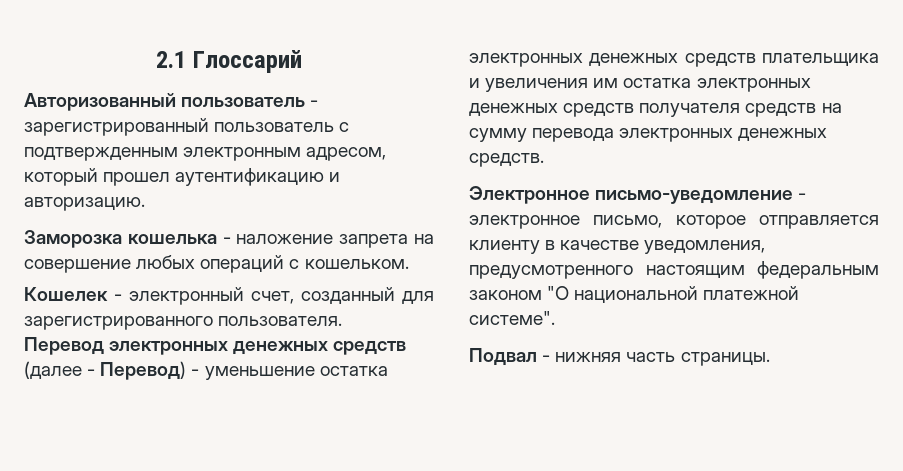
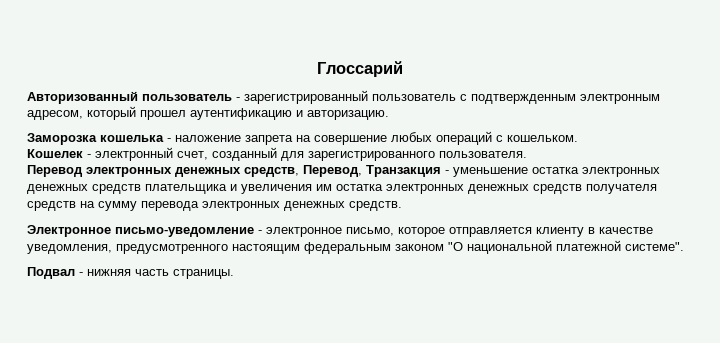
[156,51,187,68] 2.1 -> (317, 69) none
[333,341,407,355] [24,361,187,380] средств (далее - Перевод) -> [244,165,441,177] средств, Перевод, Транзакция

